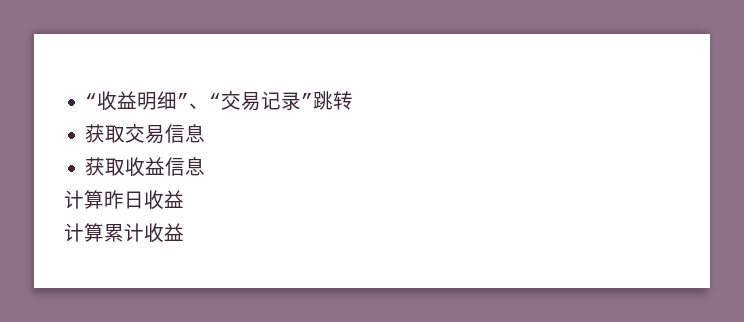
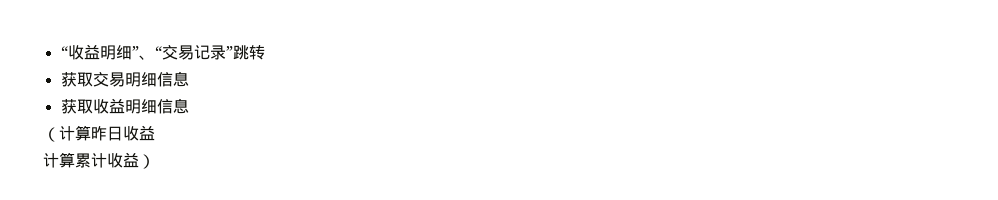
(166, 134) none -> [124,72,157,87] 明细
[165,157,206,176] 信息 // -> [124,98,189,114] [43,127,59,142] 明细信息 // （
(184, 232) none -> [139,154,155,169] ）

